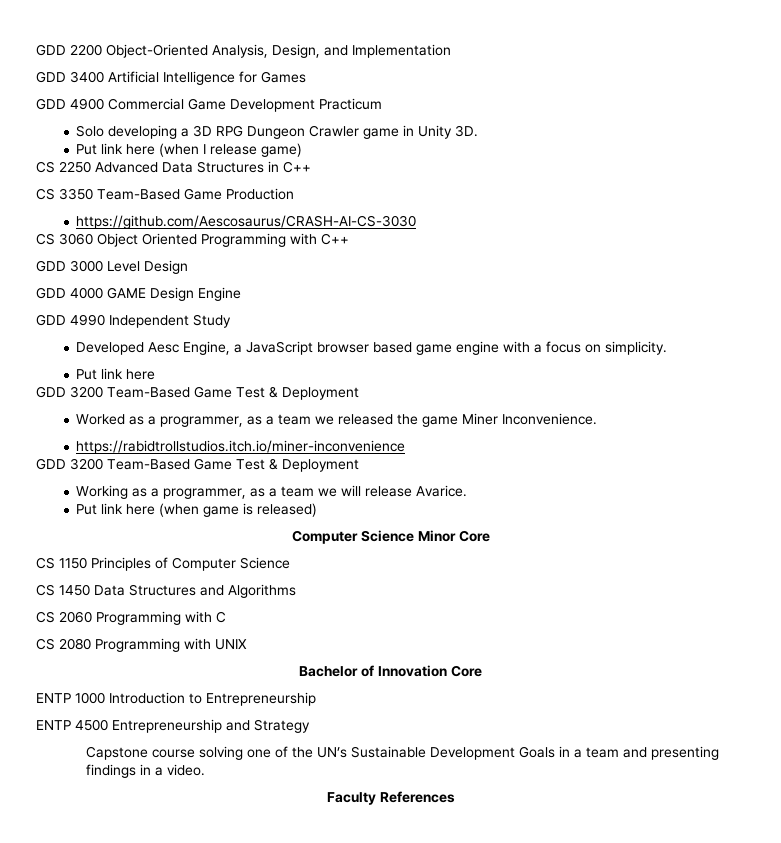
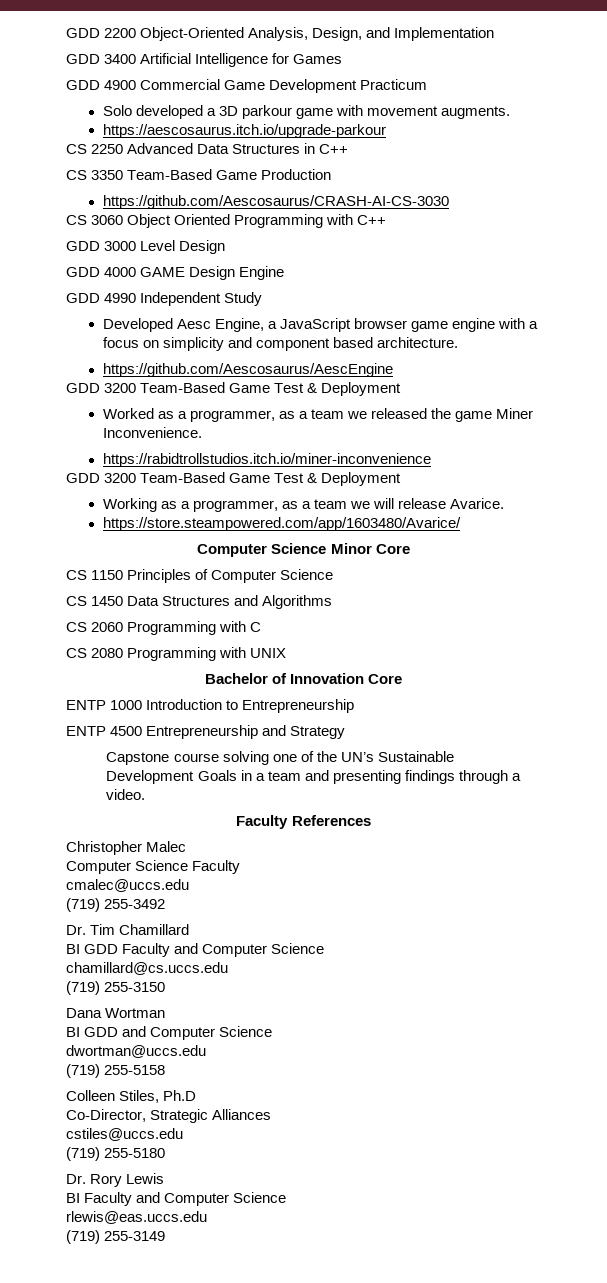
[108,125,178,139] developing -> [135,105,203,119] developed
[216,125,479,139] [76,143,303,157] RPG Dungeon Crawler game in Unity 3D. // Put link here (when I release game) -> [241,105,511,119] [102,124,386,138] parkour game with movement augments. // https://aescosaurus.itch.io/upgrade-parkour
[373,342,413,353] based -> (407, 323) none
[605,341,668,355] [76,368,156,380] simplicity. // Put link here -> [162,337,459,351] [102,363,393,377] simplicity and component based architecture. // https://github.com/Aescosaurus/AescEngine
[76,503,318,517] Put link here (when game is released) -> [102,517,461,531] https://store.steampowered.com/app/1603480/Avarice/
[139,764,151,775] in -> [458,770,508,784] through
(455, 797) none -> [66,841,187,855] [66,860,241,874] [66,879,189,892] [66,898,166,912] [66,924,190,935] [66,943,325,957] [66,962,228,975] [66,981,166,995] [66,1008,166,1018] [66,1026,273,1040] [66,1045,206,1058] [66,1064,166,1078] [66,1090,197,1103] [66,1109,272,1123] [66,1128,183,1141] [66,1147,166,1161] [66,1173,165,1187] [66,1192,287,1206] [66,1211,207,1224] [66,1230,166,1244] // Christopher Malec // Computer Science Faculty // cmalec@uccs.edu // (719) 255-3492 // Dr. Tim Chamillard // BI GDD Faculty and Computer Science // chamillard@cs.uccs.edu // (719) 255-3150 // Dana Wortman // BI GDD and Computer Science // dwortman@uccs.edu // (719) 255-5158 // Colleen Stiles, Ph.D // Co-Director, Strategic Alliances // cstiles@uccs.edu // (719) 255-5180 // Dr. Rory Lewis // BI Faculty and Computer Science // rlewis@eas.uccs.edu // (719) 255-3149

